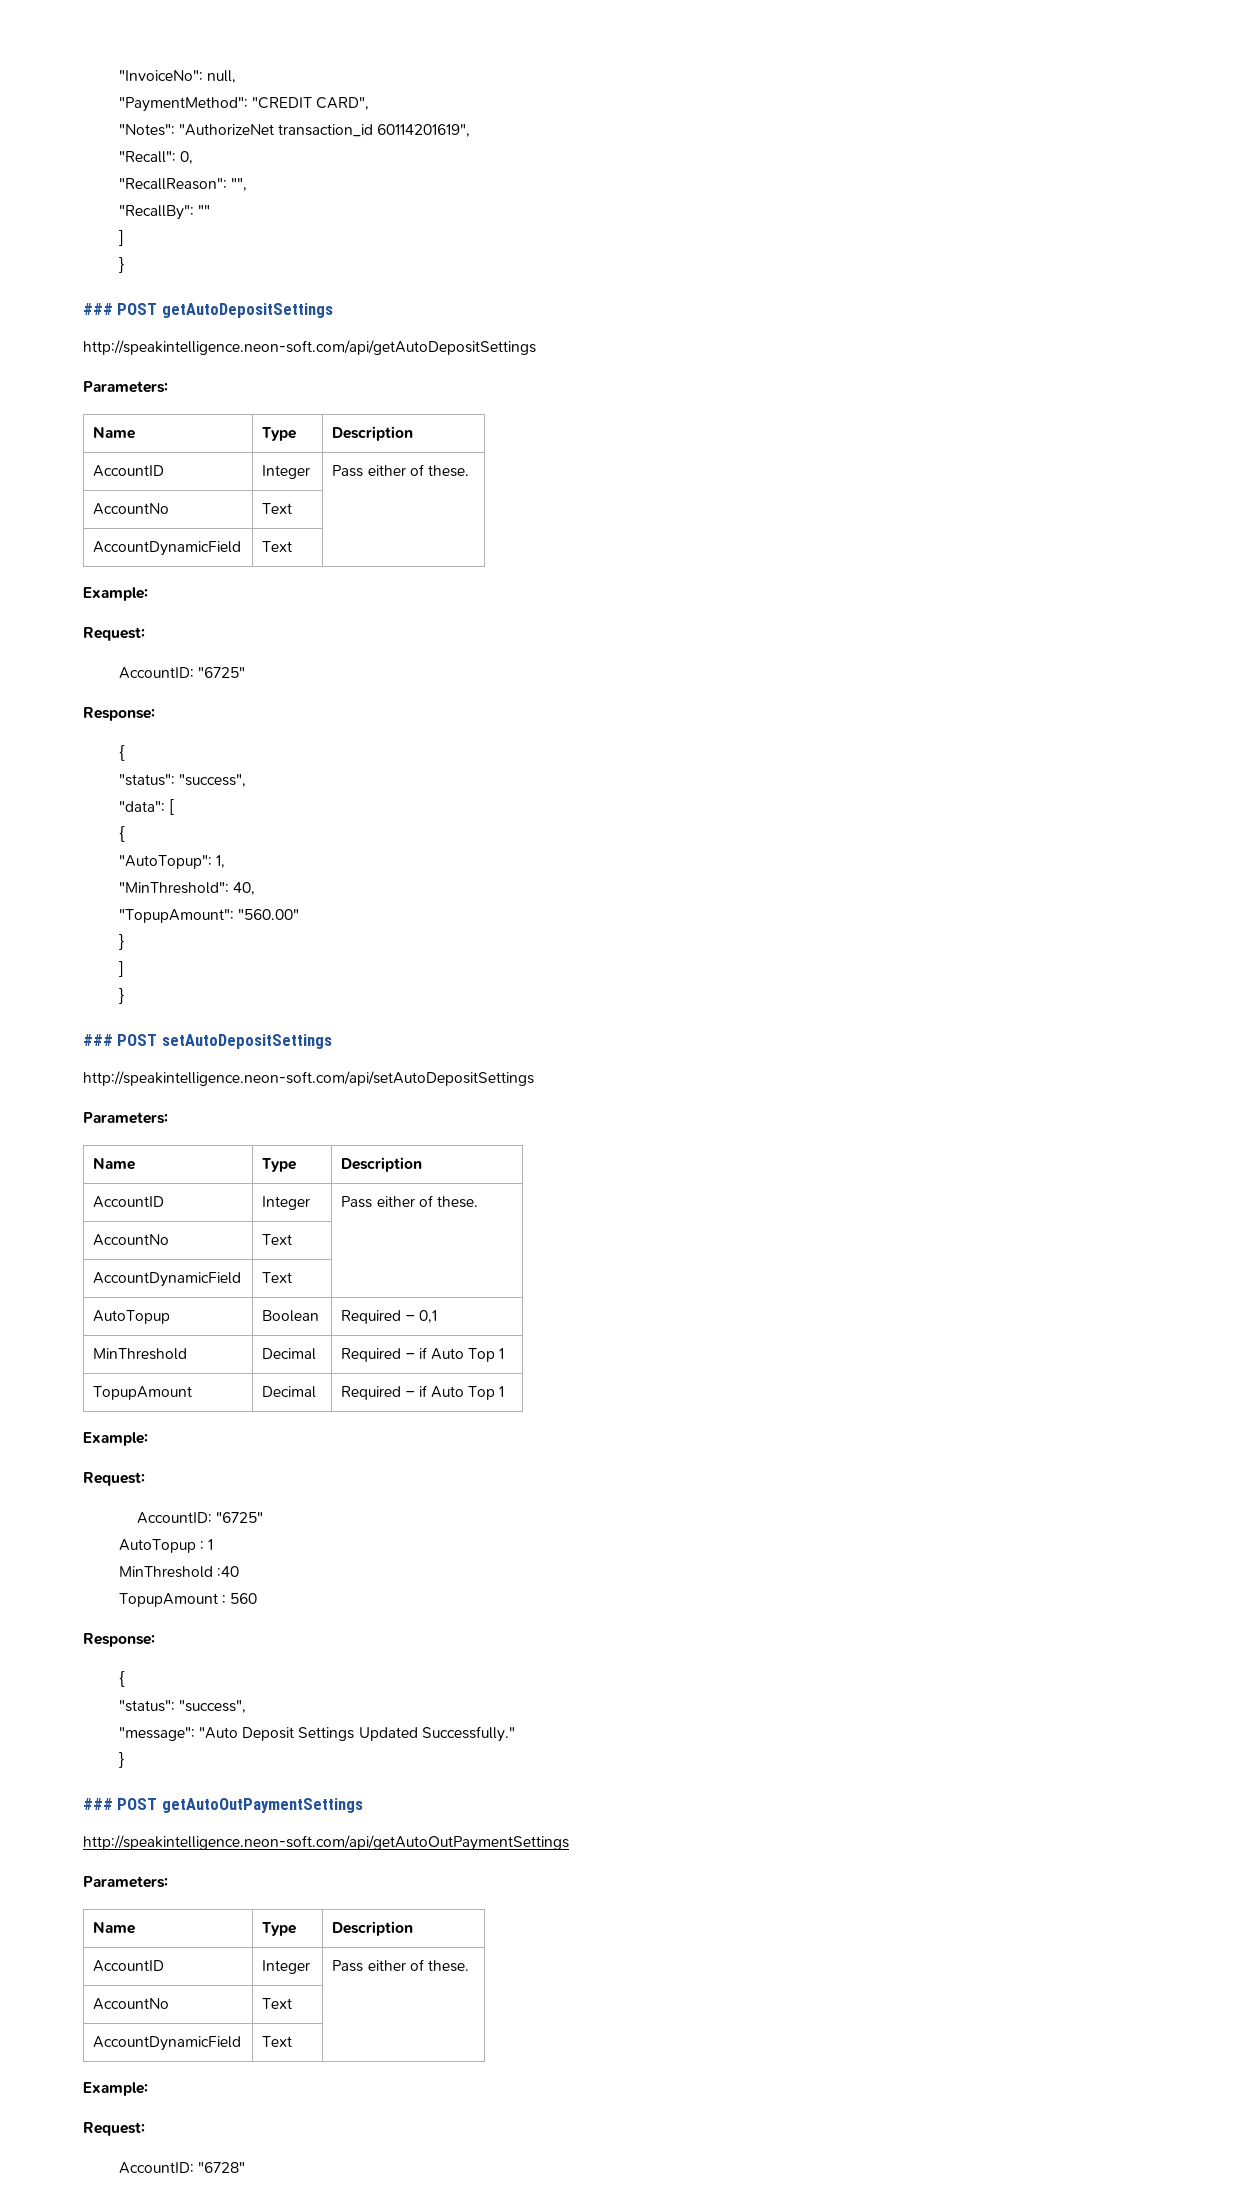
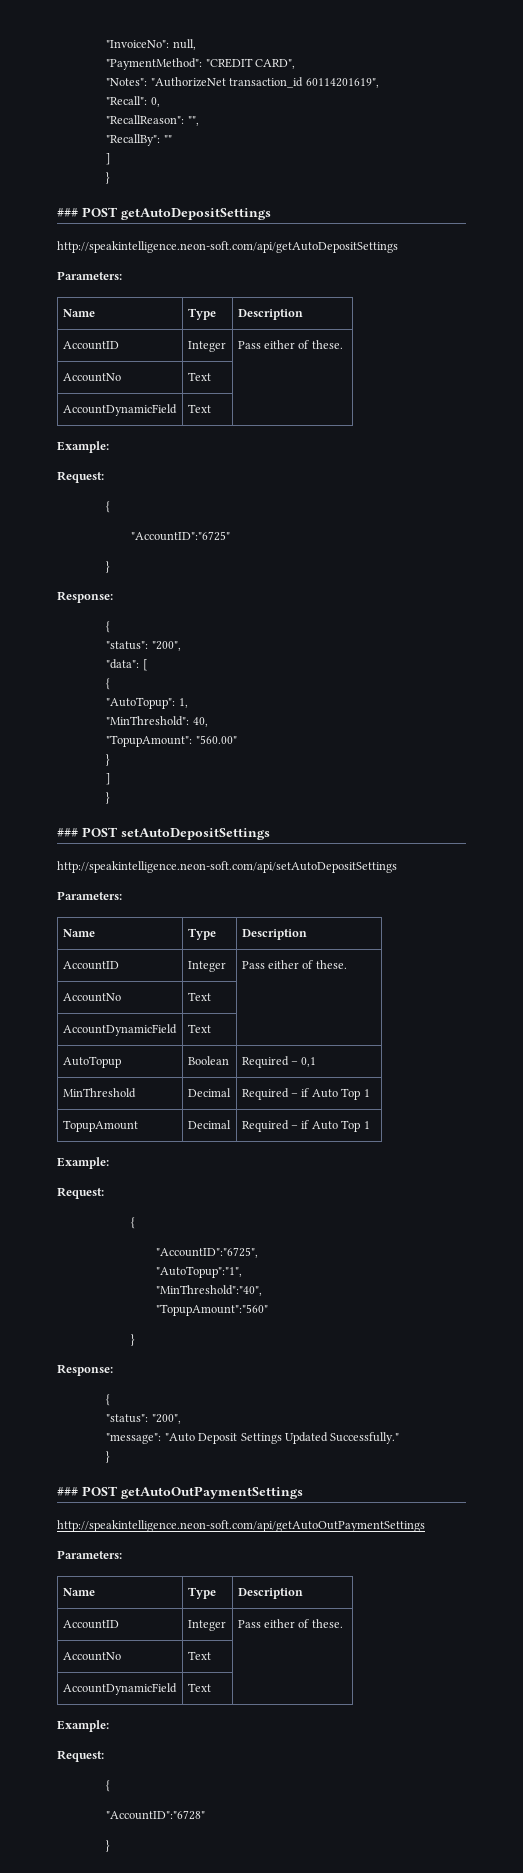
[118,667,246,679] [83,707,155,721] [118,745,125,761] [118,774,247,787] AccountID: "6725" // Response: // { // "status": "success", -> [106,501,111,513] [131,531,231,541] [106,561,111,573] [57,591,113,603] [106,621,111,633] [106,641,181,651] { // "AccountID":"6725" // } // Response: // { // "status": "200",
[136,1512,263,1524] [118,1539,214,1553] [118,1566,240,1578] [118,1593,258,1607] [83,1633,155,1647] [118,1671,125,1687] [118,1700,247,1713] AccountID: "6725" // AutoTopup : 1 // MinThreshold :40 // TopupAmount : 560 // Response: // { // "status": "success", -> [131,1217,136,1229] [155,1247,258,1258] [155,1266,242,1278] [155,1285,262,1296] [155,1304,268,1316] [131,1334,136,1346] [57,1364,113,1376] [106,1394,111,1406] [106,1414,181,1424] { // "AccountID":"6725", // "AutoTopup":"1", // "MinThreshold":"40", // "TopupAmount":"560" // } // Response: // { // "status": "200",
[118,2162,246,2174] AccountID: "6728" -> [106,1780,111,1792] [106,1810,206,1820] [106,1840,111,1852] { // "AccountID":"6728" // }

